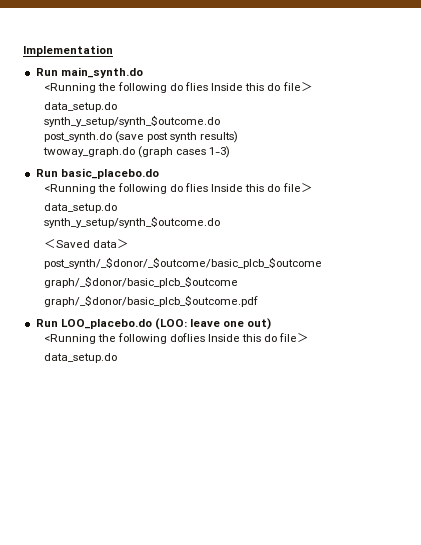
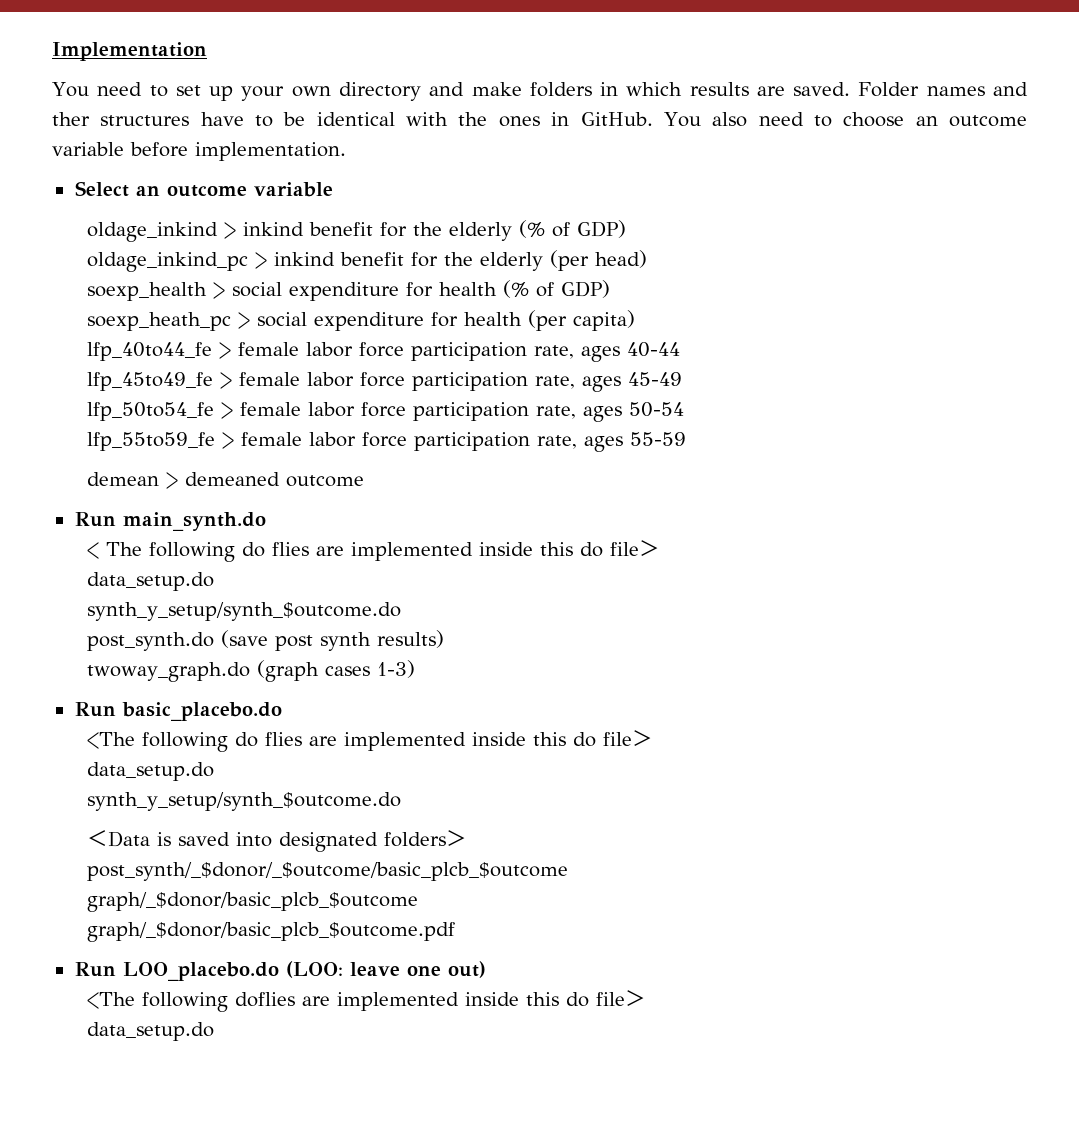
(113, 50) none -> [52,82,1029,101] [52,112,1028,127] [52,142,346,161] [74,181,333,197] [86,220,626,242] [86,250,647,272] [86,280,610,301] [86,310,635,331] [86,342,680,362] [86,372,682,392] [86,402,684,422] [86,432,686,452] [86,472,364,489] // You need to set up your own directory and make folders in which results are saved. Folder names and ther structures have to be identical with the ones in GitHub. You also need to choose an outcome variable before implementation. // Select an outcome variable // oldage_inkind > inkind benefit for the elderly (% of GDP) // oldage_inkind_pc > inkind benefit for the elderly (per head) // soexp_health > social expenditure for health (% of GDP) // soexp_heath_pc > social expenditure for health (per capita) // lfp_40to44_fe > female labor force participation rate, ages 40-44 // lfp_45to49_fe > female labor force participation rate, ages 45-49 // lfp_50to54_fe > female labor force participation rate, ages 50-54 // lfp_55to59_fe > female labor force participation rate, ages 55-59 // demean > demeaned outcome
[43,82,244,93] <Running the following do flies Inside -> [86,542,533,562] < The following do flies are implemented inside
[43,183,244,194] <Running the following do flies Inside -> [86,732,526,752] <The following do flies are implemented inside
[55,240,117,248] Saved data -> [107,831,446,852] Data is saved into designated folders
[43,333,241,344] <Running the following doflies Inside -> [86,992,519,1012] <The following doflies are implemented inside

